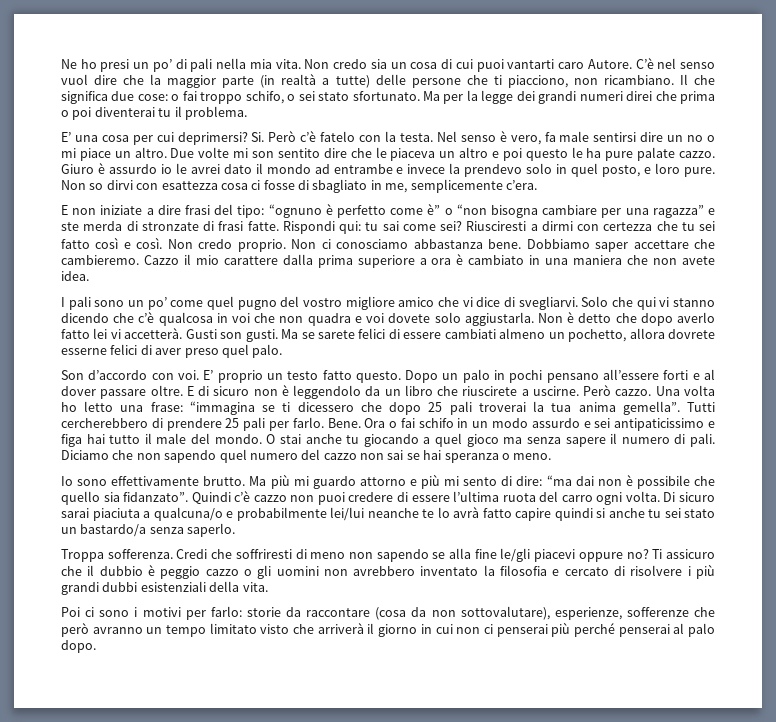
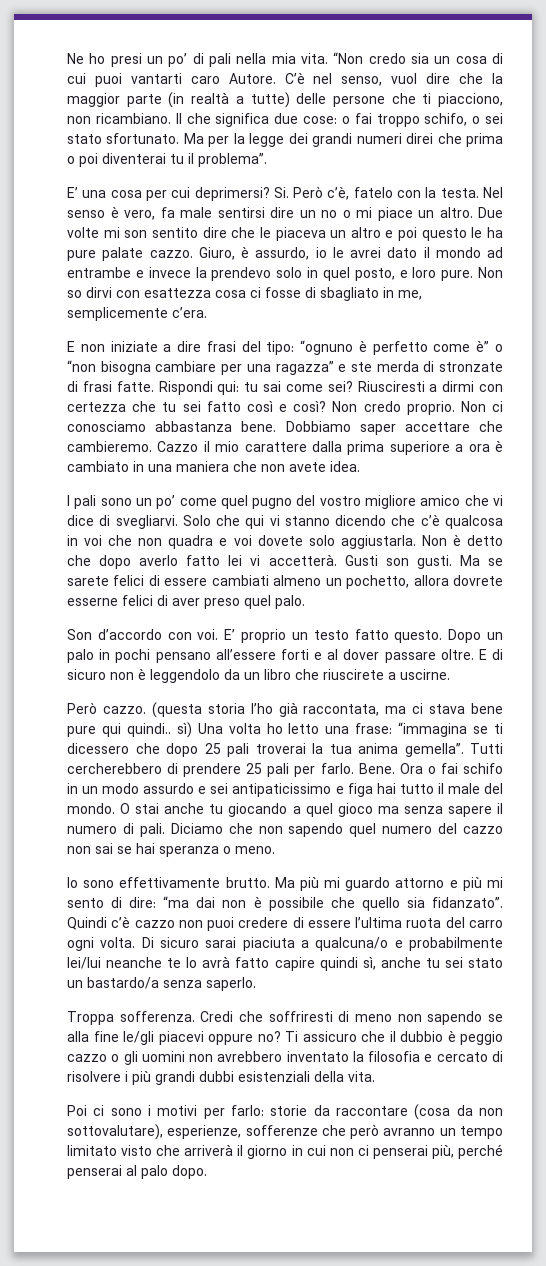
[304,59,330,69] Non -> [333,52,364,64] “Non
[680,62,716,69] senso -> [341,76,383,86] senso,
[184,106,247,120] problema. -> [198,153,267,167] problema”.
[300,131,317,142] c’è -> [327,186,350,200] c’è,
[61,163,157,174] Giuro è assurdo -> [198,246,310,260] Giuro, è assurdo,
[136,237,163,249] così. -> [293,401,327,412] così?
(579, 391) none -> (450, 674) //
(652, 392) none -> [151,702,503,718] [67,722,192,738] (questa storia l’ho già raccontata, ma ci stava bene pure qui quindi.. sì)
[596,508,605,518] si -> [362,957,376,970] sì,
[551,622,571,637] più -> [431,1145,454,1159] più,

